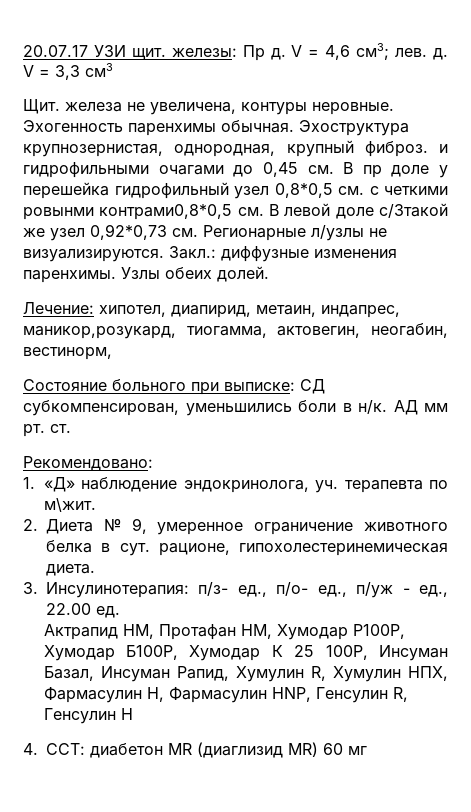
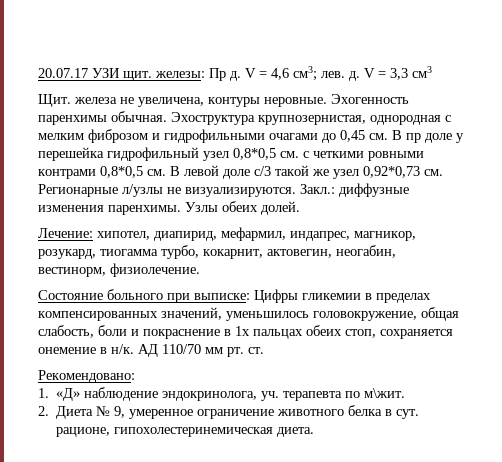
[174,140,428,157] однородная, крупный фиброз. -> [370,115,451,125] [38,129,148,143] однородная с мелким фиброзом
[23,204,233,220] ровынми контрами0,8*0,5 -> [368,151,424,161] [38,166,143,179] ровными контрами 0,8*0,5
[378,203,448,218] с/3такой -> [254,165,309,176] с/3 такой
[256,305,400,318] [23,326,267,339] метаин, индапрес, маникор,розукард, тиогамма, -> [221,227,416,241] [38,245,263,259] мефармил, индапрес, магникор, розукард, тиогамма турбо, кокарнит,
(112, 353) none -> [110,263,200,277] физиолечение.
[300,379,325,394] [23,400,336,416] СД субкомпенсирован, уменьшились боли -> [254,289,431,303] [38,307,459,321] [38,325,453,339] [38,347,96,354] Цифры гликемии в пределах компенсированных значений, уменьшилось головокружение, общая слабость, боли и покраснение в 1х пальцах обеих стоп, сохраняется онемение
(418, 407) none -> [162,344,201,354] 110/70
[23,582,448,598] [46,603,120,618] [43,624,405,640] [43,645,448,661] [43,666,448,682] [43,686,408,703] [43,708,133,724] [23,742,367,758] // 3. Инсулинотерапия: п/з- ед., п/о- ед., п/уж - ед., 22.00 ед. // Актрапид НМ, Протафан НМ, Хумодар Р100Р, Хумодар Б100Р, Хумодар К 25 100Р, Инсуман Базал, Инсуман Рапид, Хумулин R, Хумулин НПХ, Фармасулин Н, Фармасулин НNР, Генсулин R, Генсулин Н // 4. ССТ: диабетон МR (диаглизид МR) 60 мг -> (315, 432) none

